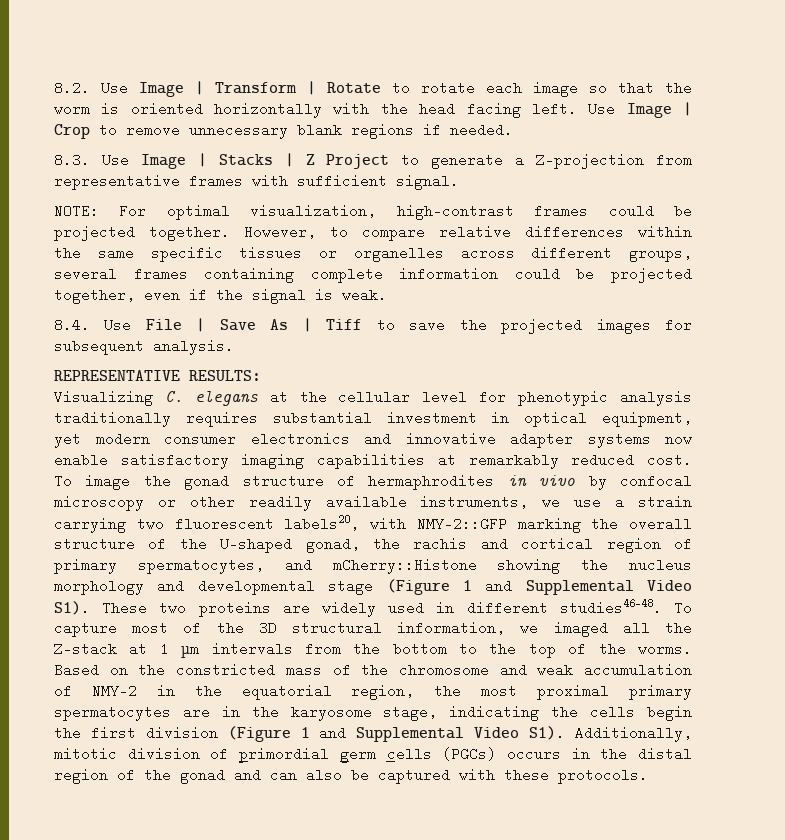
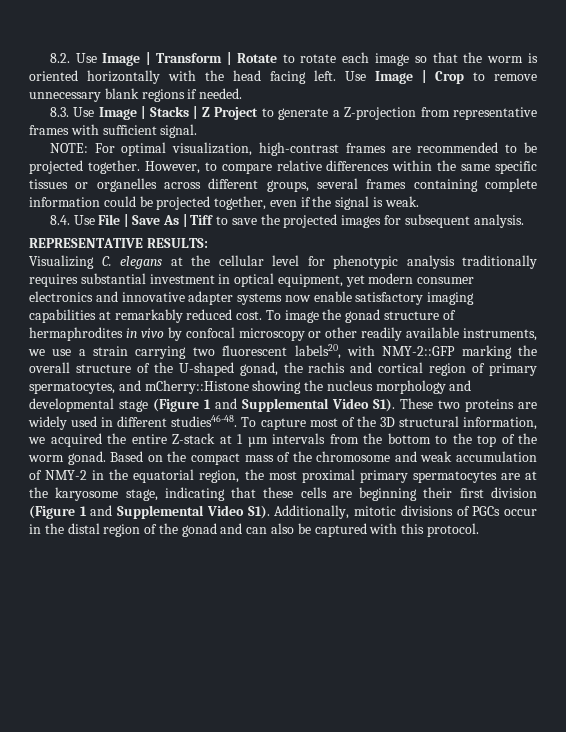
[608,204,654,218] could -> [391,142,518,153] are recommended to
[553,621,692,637] imaged all the -> [50,433,167,447] acquired the entire
[637,642,692,656] worms. -> [28,451,106,465] worm gonad.
[176,663,276,677] constricted -> [190,453,240,465] compact
[221,706,240,717] in -> [525,471,537,480] at
[551,705,693,721] [54,726,81,740] the cells begin the -> [231,487,453,501] that these cells are beginning their
[127,747,561,763] division of primordial germ cells (PGCs) occurs -> [400,505,538,516] divisions of PGCs occur
[504,768,648,784] these protocols. -> [401,523,479,537] this protocol.

